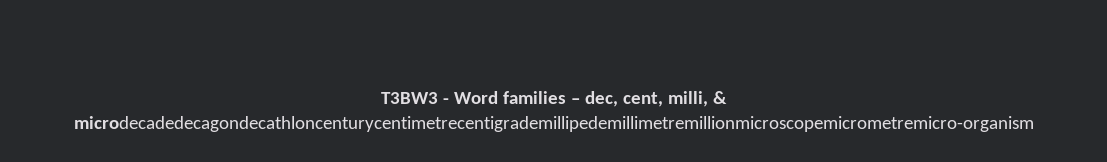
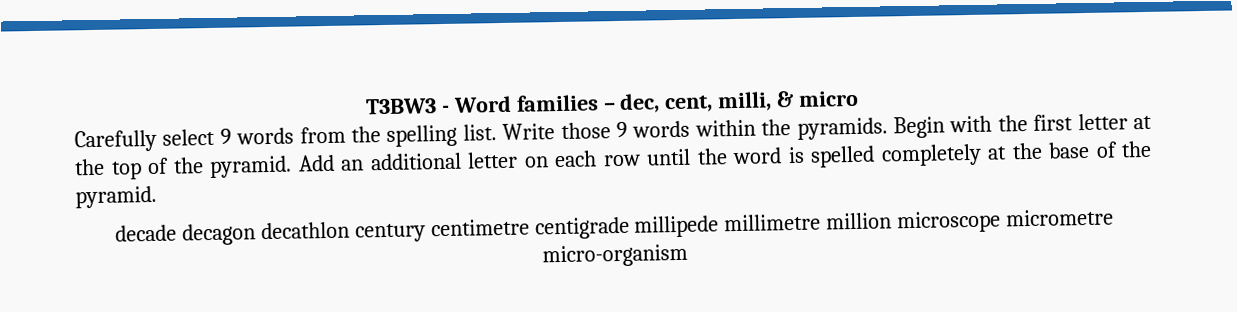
[73,116,1034,132] microdecadedecagondecathloncenturycentimetrecentigrademillipedemillimetremillionmicroscopemicrometremicro-organism -> [798,90,860,107] [74,113,1152,153] [74,140,1152,180] [75,185,157,209] [114,208,1115,246] [541,243,688,268] micro // Carefully select 9 words from the spelling list. Write those 9 words within the pyramids. Begin with the first letter at the top of the pyramid. Add an additional letter on each row until the word is spelled completely at the base of the pyramid. // decade decagon decathlon century centimetre centigrade millipede millimetre million microscope micrometre micro-organism

